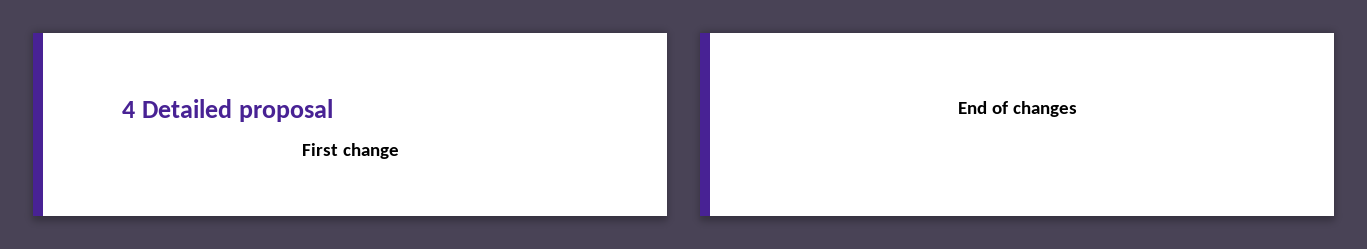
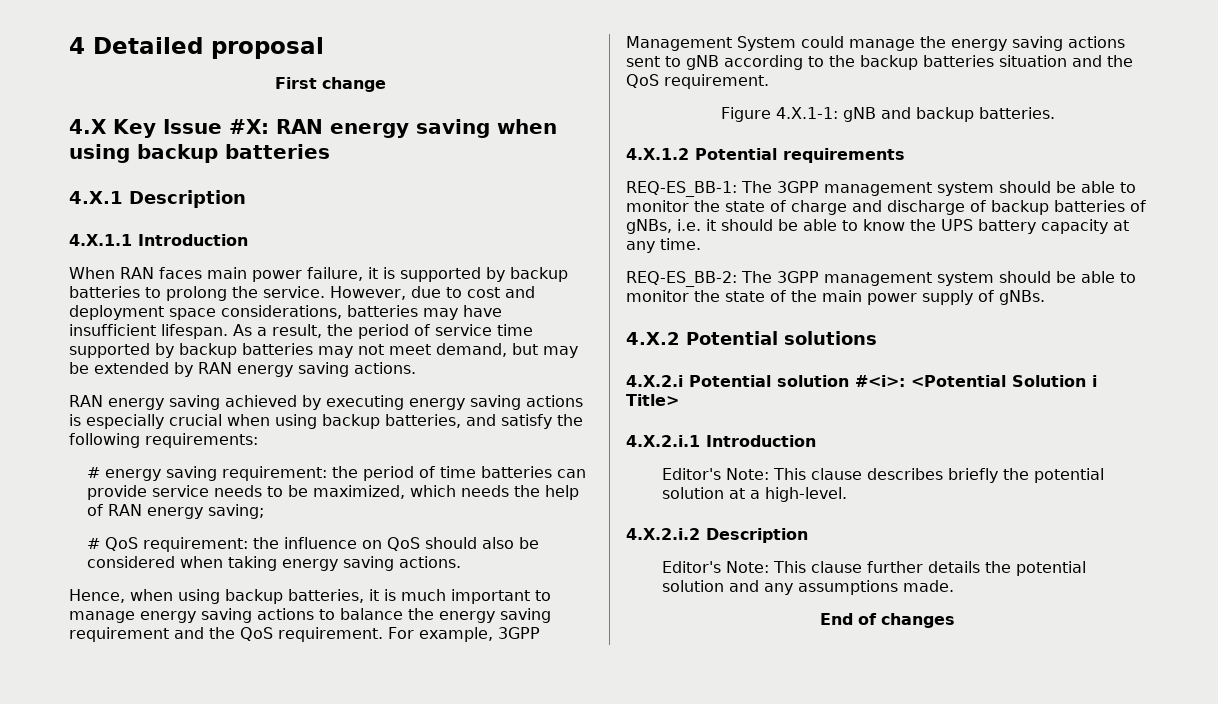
(399, 151) none -> [69,119,557,138] [69,144,330,163] [69,190,246,208] [69,234,248,246] [69,267,568,282] [69,286,535,301] [69,305,502,320] [69,324,533,339] [69,343,578,358] [69,362,416,377] [69,395,583,410] [69,414,583,429] [69,433,258,448] [87,466,587,481] [87,485,580,500] [87,504,265,519] [87,537,540,552] [87,556,462,571] [69,589,551,604] [69,608,551,623] [69,627,540,642] [626,36,1125,51] [626,55,1133,70] [626,74,769,89] [720,107,1055,122] [626,148,905,163] [626,181,1136,197] [626,200,1146,215] [626,219,1129,234] [626,238,701,253] [626,271,1136,287] [626,290,1045,305] [626,331,877,345] [626,375,1097,387] [626,394,679,406] [626,435,816,447] [662,468,1105,483] [662,487,848,502] [626,528,808,543] [662,561,1087,576] [662,580,955,595] // 4.X Key Issue #X: RAN energy saving when using backup batteries // 4.X.1 Description // 4.X.1.1 Introduction // When RAN faces main power failure, it is supported by backup batteries to prolong the service. However, due to cost and deployment space considerations, batteries may have insufficient lifespan. As a result, the period of service time supported by backup batteries may not meet demand, but may be extended by RAN energy saving actions. // RAN energy saving achieved by executing energy saving actions is especially crucial when using backup batteries, and satisfy the following requirements: // # energy saving requirement: the period of time batteries can provide service needs to be maximized, which needs the help of RAN energy saving; // # QoS requirement: the influence on QoS should also be considered when taking energy saving actions. // Hence, when using backup batteries, it is much important to manage energy saving actions to balance the energy saving requirement and the QoS requirement. For example, 3GPP Management System could manage the energy saving actions sent to gNB according to the backup batteries situation and the QoS requirement. // Figure 4.X.1-1: gNB and backup batteries. // 4.X.1.2 Potential requirements // REQ-ES_BB-1: The 3GPP management system should be able to monitor the state of charge and discharge of backup batteries of gNBs, i.e. it should be able to know the UPS battery capacity at any time. // REQ-ES_BB-2: The 3GPP management system should be able to monitor the state of the main power supply of gNBs. // 4.X.2 Potential solutions // 4.X.2.i Potential solution #<i>: <Potential Solution i Title> // 4.X.2.i.1 Introduction // Editor's Note: This clause describes briefly the potential solution at a high-level. // 4.X.2.i.2 Description // Editor's Note: This clause further details the potential solution and any assumptions made.

